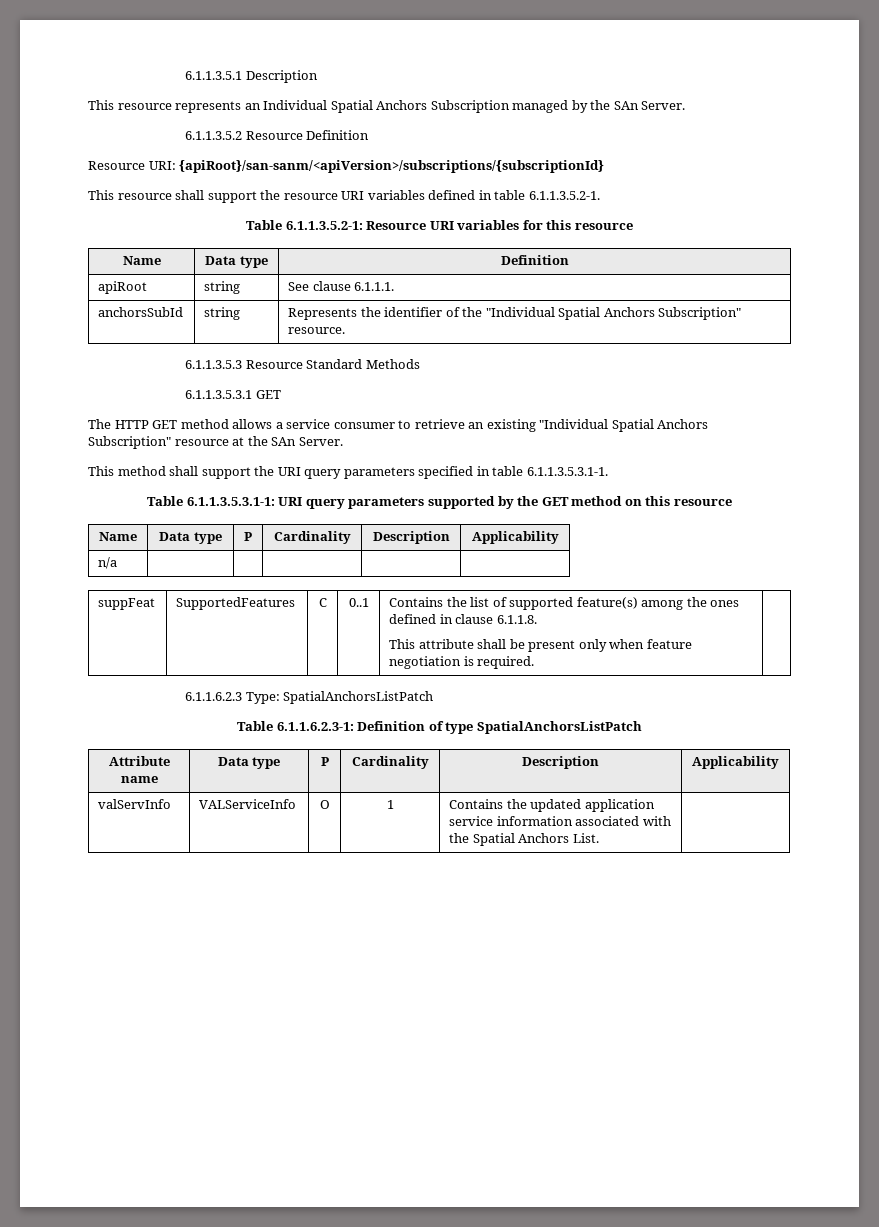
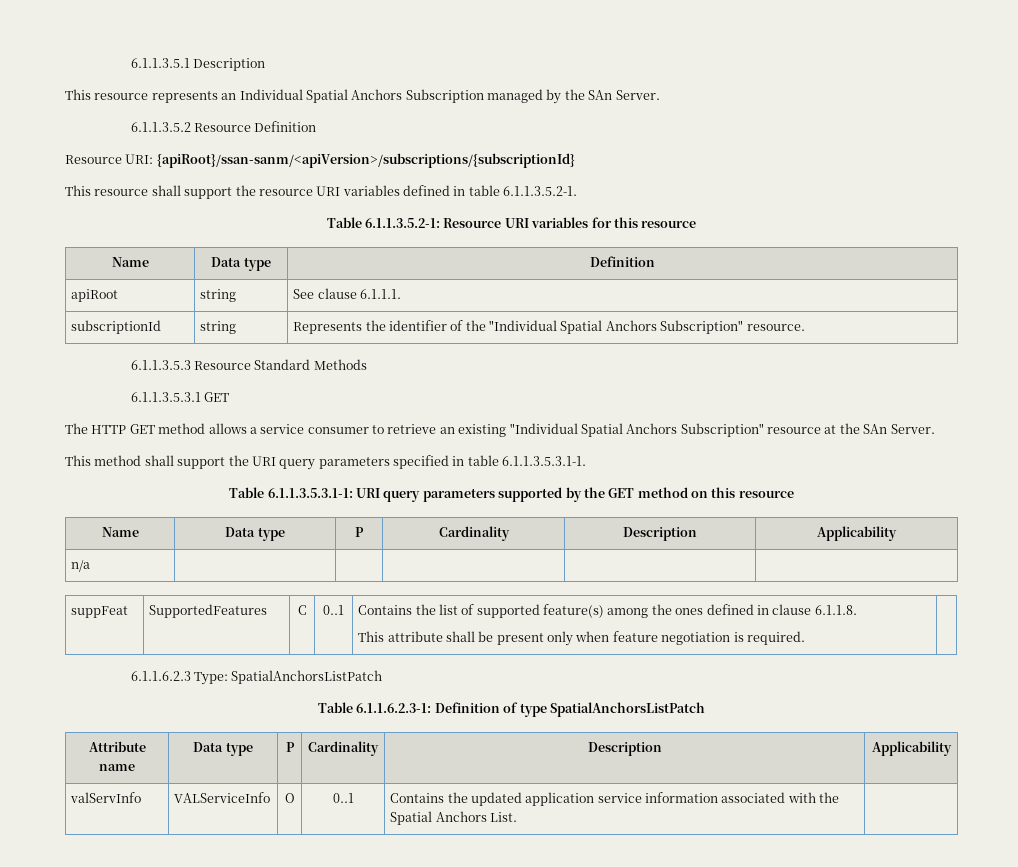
[179,160,605,173] {apiRoot}/san-sanm/<apiVersion>/subscriptions/{subscriptionId} -> [156,153,575,168] {apiRoot}/ssan-sanm/<apiVersion>/subscriptions/{subscriptionId}
[98,307,184,317] anchorsSubId -> [71,320,162,334] subscriptionId
[386,800,394,809] 1 -> [332,793,354,803] 0..1

